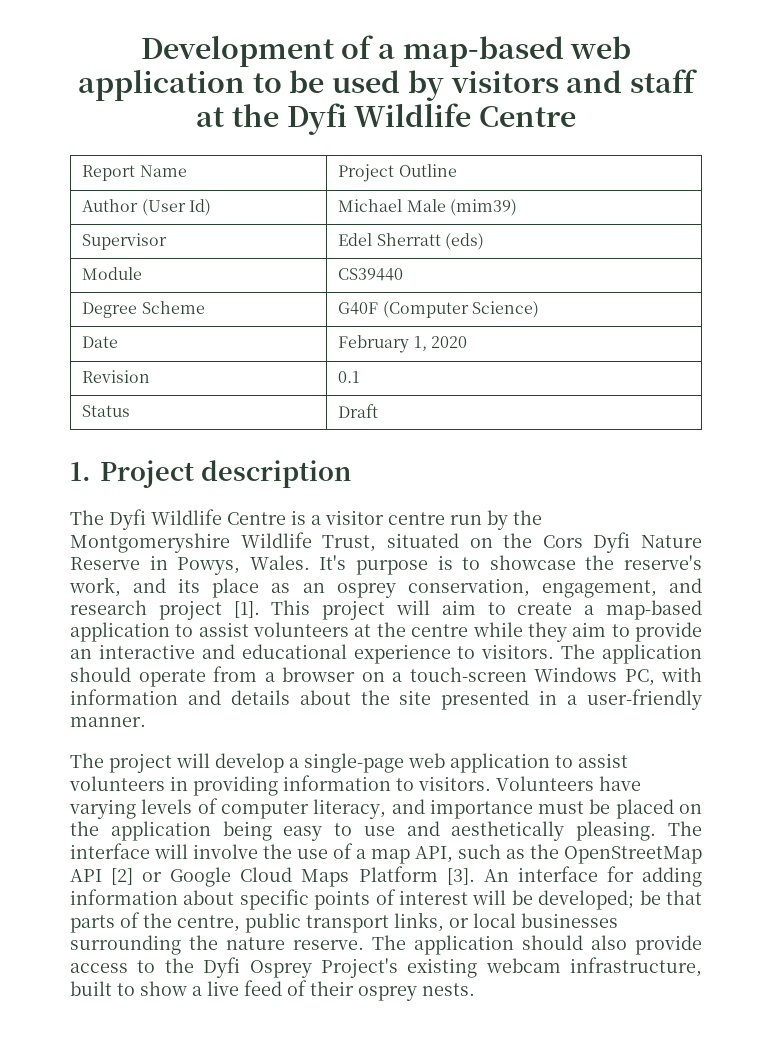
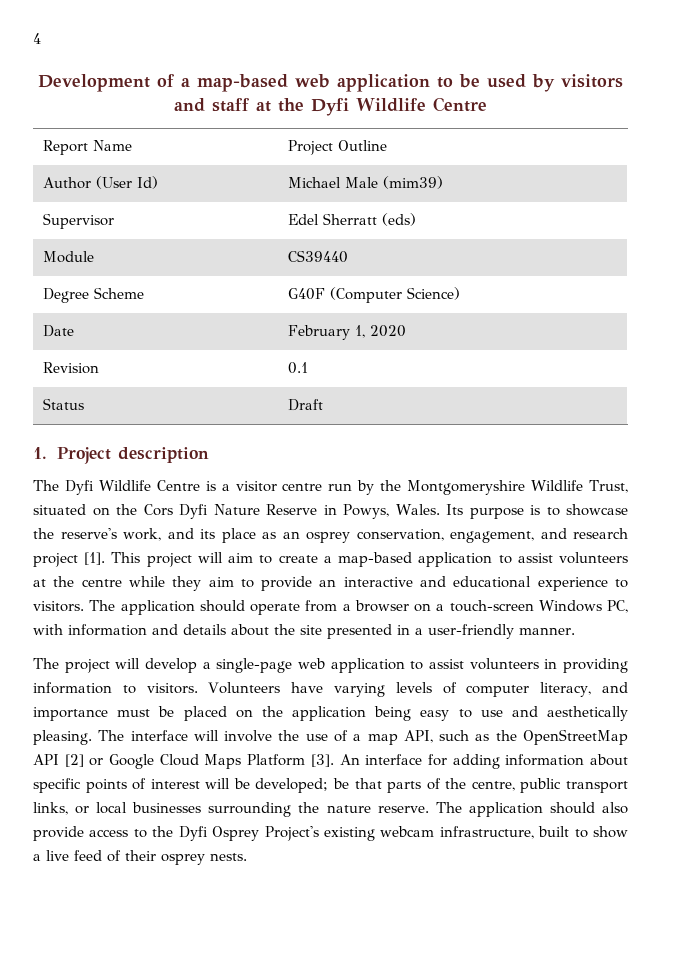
(140, 51) none -> [33,33,41,44] 4 //
[319,555,347,570] It's -> [445,504,463,515] Its

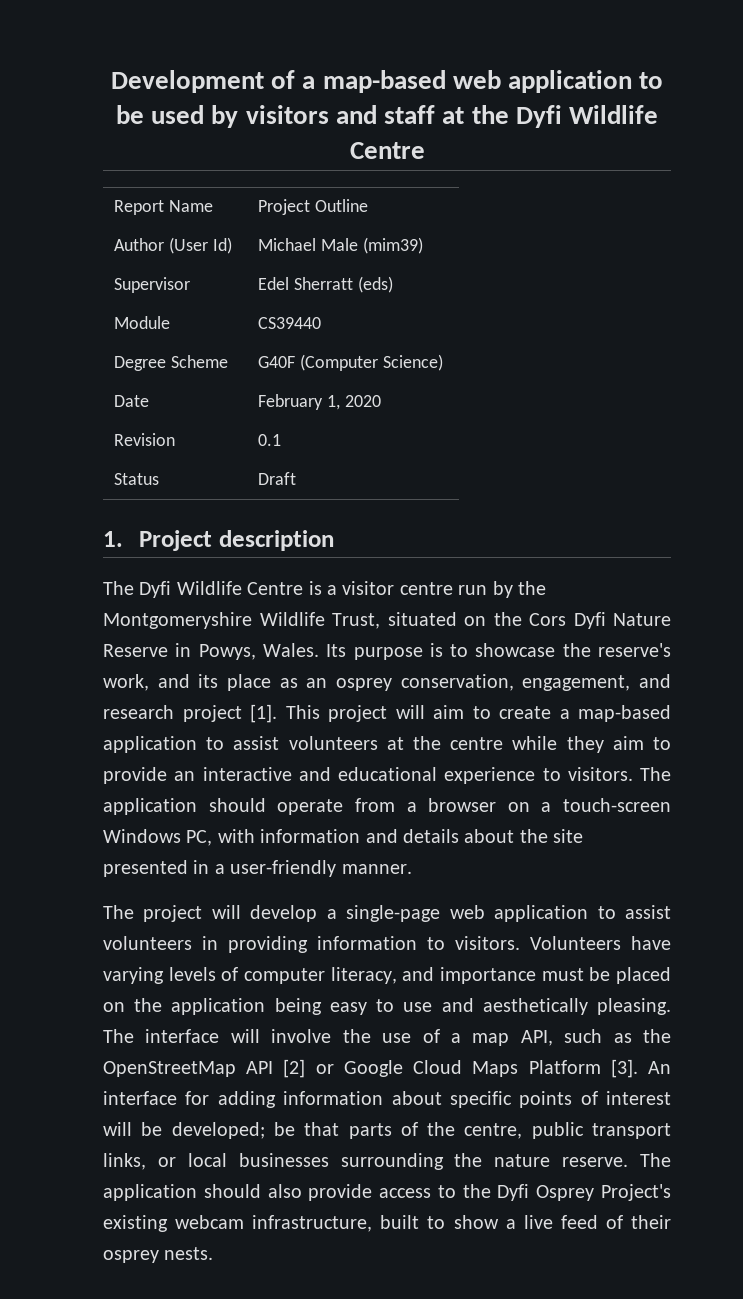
[33,33,41,44] 4 // -> (110, 81) none

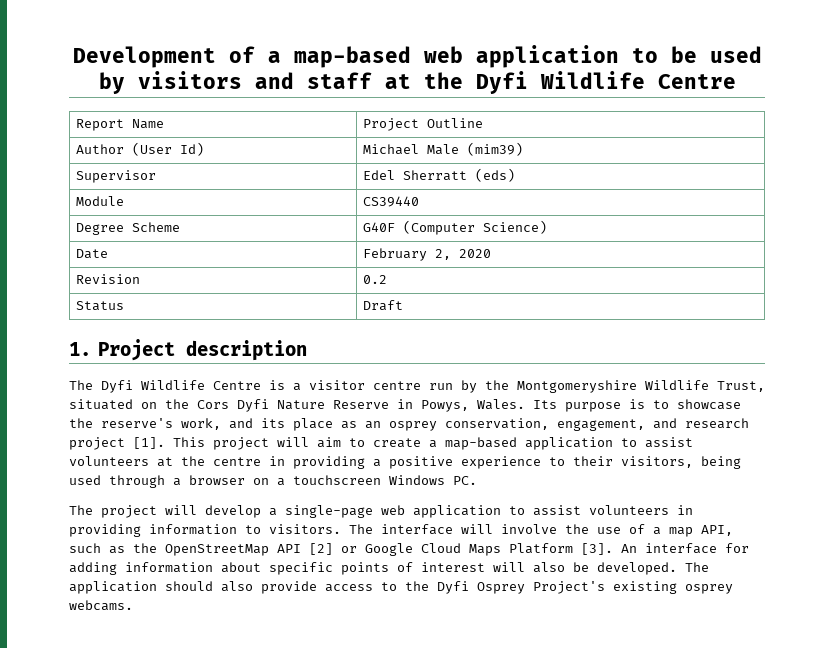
[327,395,341,410] 1, -> [434,249,451,260] 2,
[258,434,282,446] 0.1 -> [362,275,387,284] 0.2
[512,736,671,753] [103,767,671,784] [103,798,671,815] [103,829,584,846] [103,860,412,877] while they aim to provide an interactive and educational experience to visitors. The application should operate from a browser on a touch-screen Windows PC, with information and details about the site presented in a user-friendly manner. -> [269,456,741,469] [69,475,477,488] in providing a positive experience to their visitors, being used through a browser on a touchscreen Windows PC.
[530,936,671,950] [103,967,671,984] [103,998,671,1015] Volunteers have varying levels of computer literacy, and importance must be placed on the application being easy to use and aesthetically pleasing. -> (341, 529) none
[141,1122,671,1139] [103,1153,629,1170] be developed; be that parts of the centre, public transport links, or local businesses surrounding the nature reserve. -> [533,562,677,575] also be developed.
[175,1215,672,1232] [103,1247,214,1263] webcam infrastructure, built to show a live feed of their osprey nests. -> [685,584,733,594] [69,600,133,611] osprey webcams.

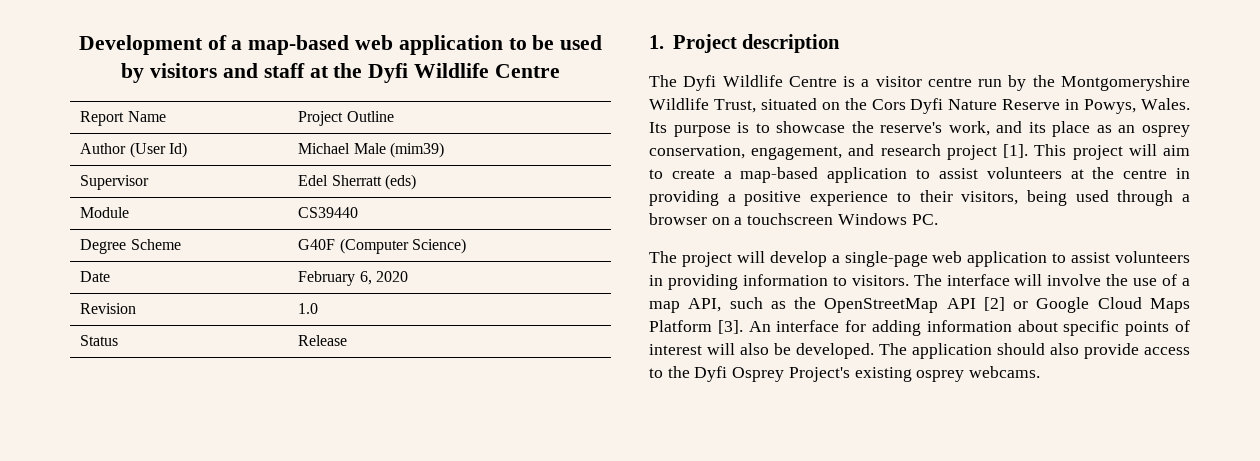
[434,249,451,260] 2, -> [359,271,372,285] 6,
[362,275,387,284] 0.2 -> [298,303,319,314] 1.0
[362,300,403,311] Draft -> [298,335,348,346] Release

